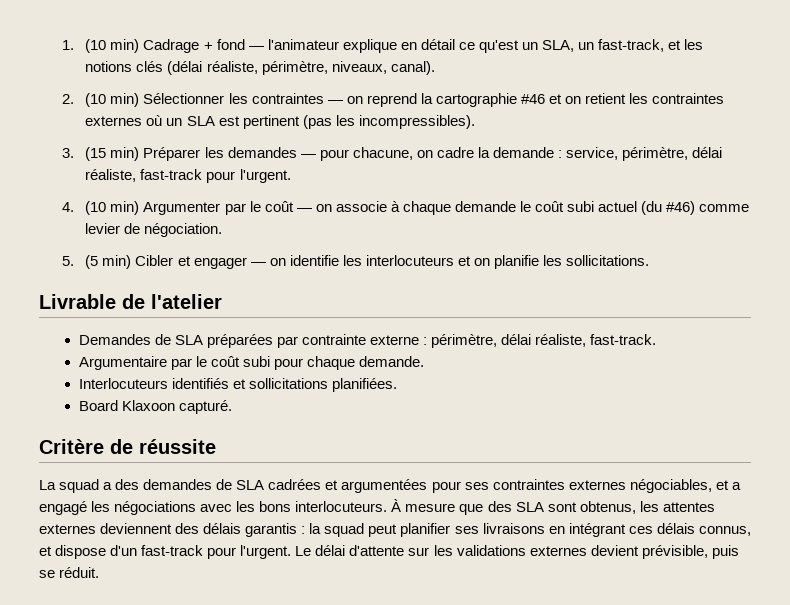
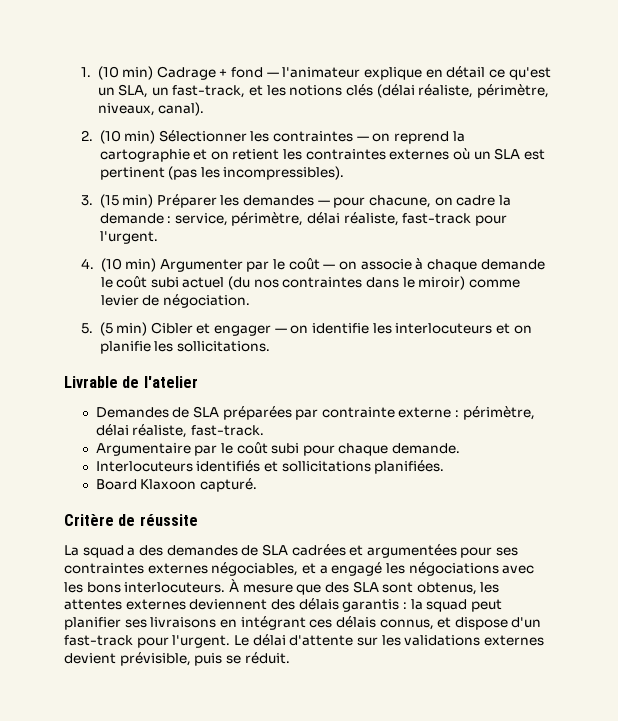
[520,94,545,104] #46 -> (190, 155) none
[666,201,696,215] #46) -> [253,276,466,290] nos contraintes dans le miroir)

